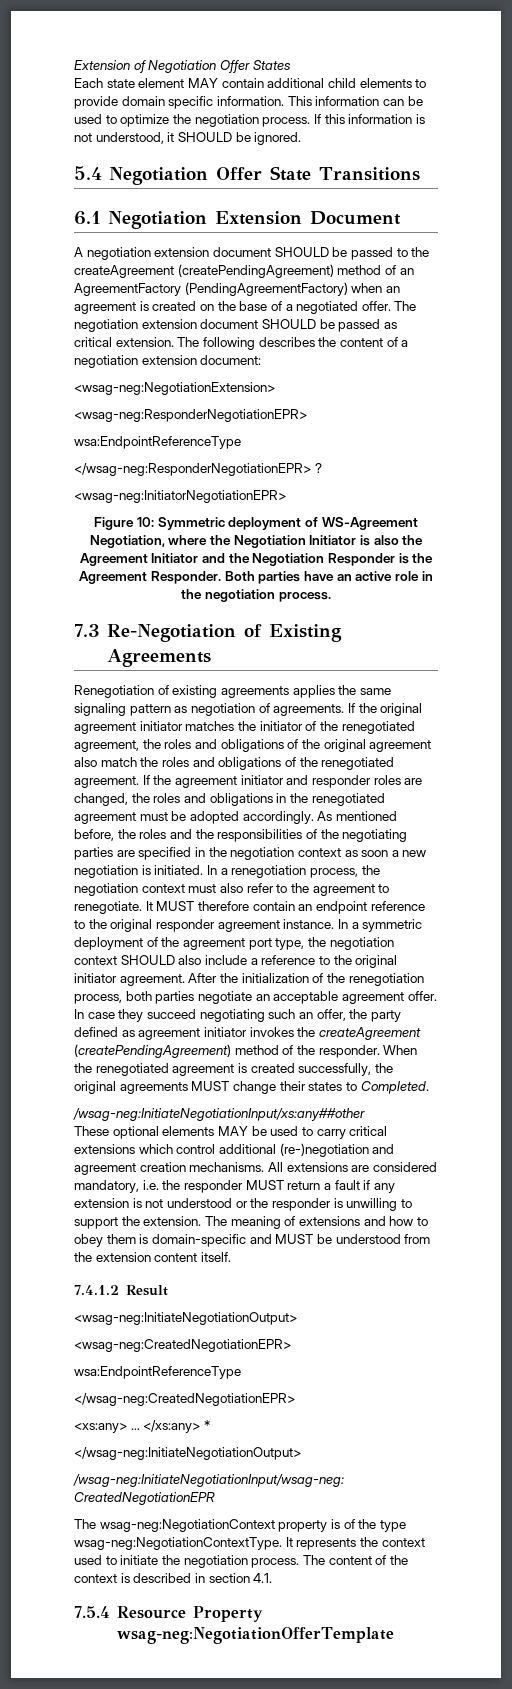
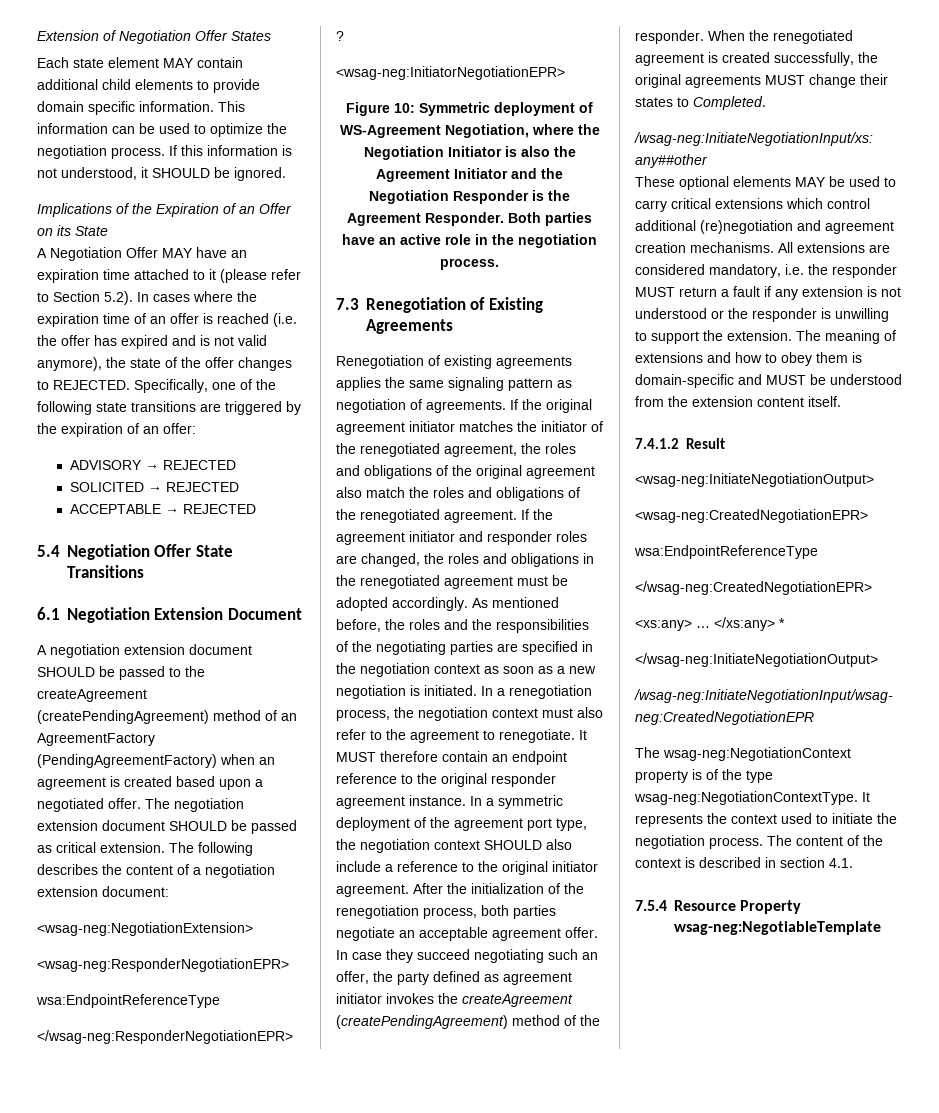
(302, 138) none -> [37,203,292,217] [37,225,108,236] [37,247,247,261] [37,269,301,283] [37,291,257,305] [37,313,297,327] [37,335,267,349] [37,357,292,371] [37,379,276,393] [37,401,301,415] [37,423,196,437] [69,460,236,470] [69,482,239,492] [69,504,256,514] // Implications of the Expiration of an Offer on its State // A Negotiation Offer MAY have an expiration time attached to it (please refer to Section 5.2). In cases where the expiration time of an offer is reached (i.e. the offer has expired and is not valid anymore), the state of the offer changes to REJECTED. Specifically, one of the following state transitions are triggered by the expiration of an offer: // ADVISORY → REJECTED // SOLICITED → REJECTED // ACCEPTABLE → REJECTED
[199,301,282,311] on the base of -> [176,776,251,790] based upon
[106,624,236,642] Re-Negotiation -> [366,297,466,313] Renegotiation
(389, 853) none -> [538,666,553,674] as
[279,1143,369,1157] (re-)negotiation -> [700,220,793,234] (re)negotiation
[116,1627,394,1644] wsag-neg:NegotiationOfferTemplate -> [674,921,881,935] wsag-neg:NegotiableTemplate

